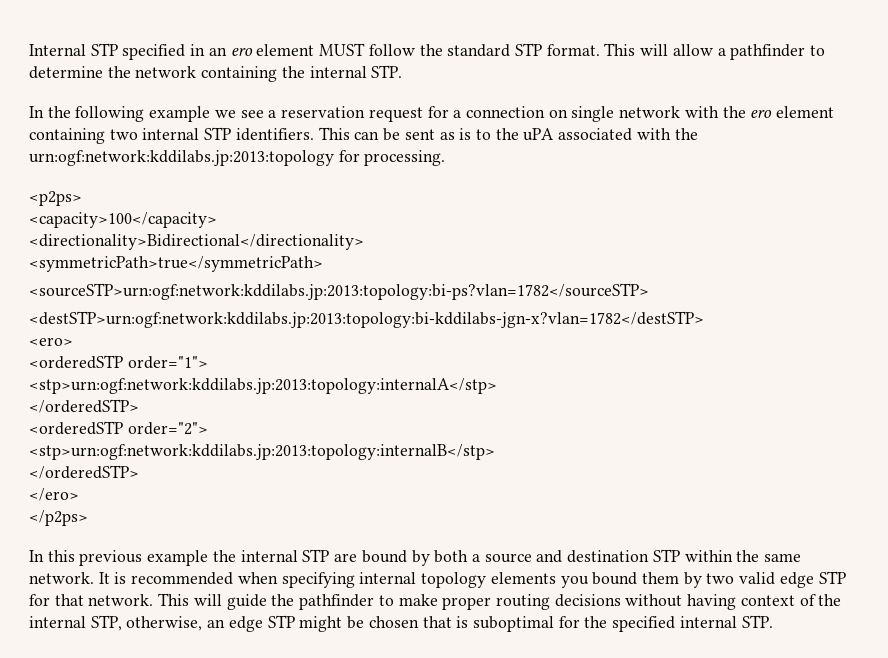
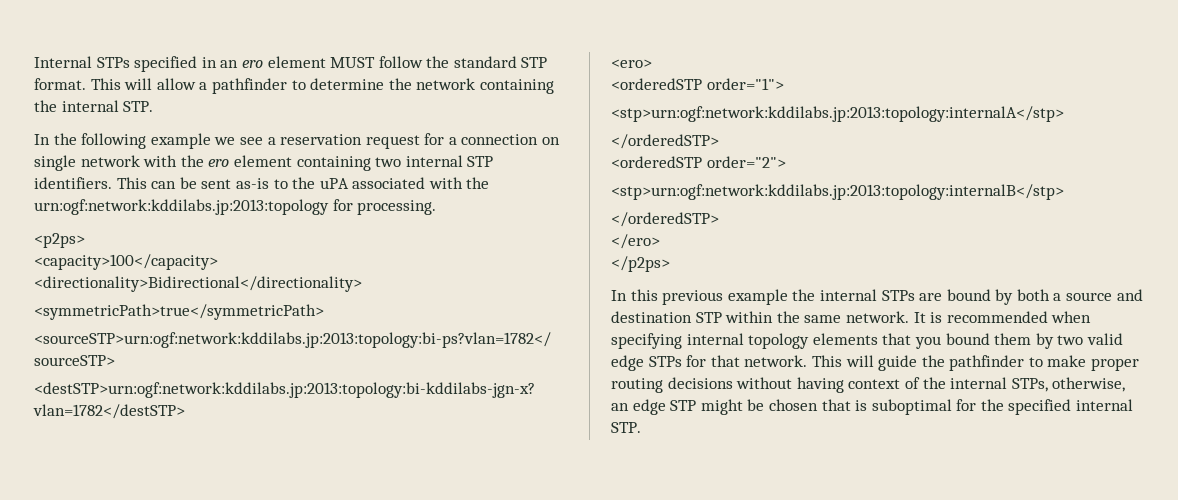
[90,43,118,56] STP -> [96,57,130,68] STPs
[439,128,472,140] as is -> [235,178,269,189] as-is
[302,549,330,562] STP -> [881,290,915,301] STPs
(556, 578) none -> [882,333,912,345] that
[818,571,846,584] STP -> [648,356,682,367] STPs
[90,615,122,631] STP, -> [1011,378,1048,392] STPs,

